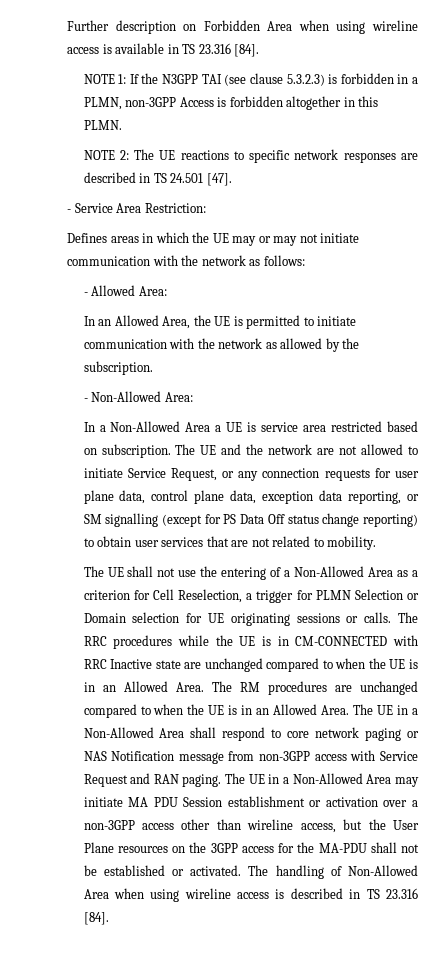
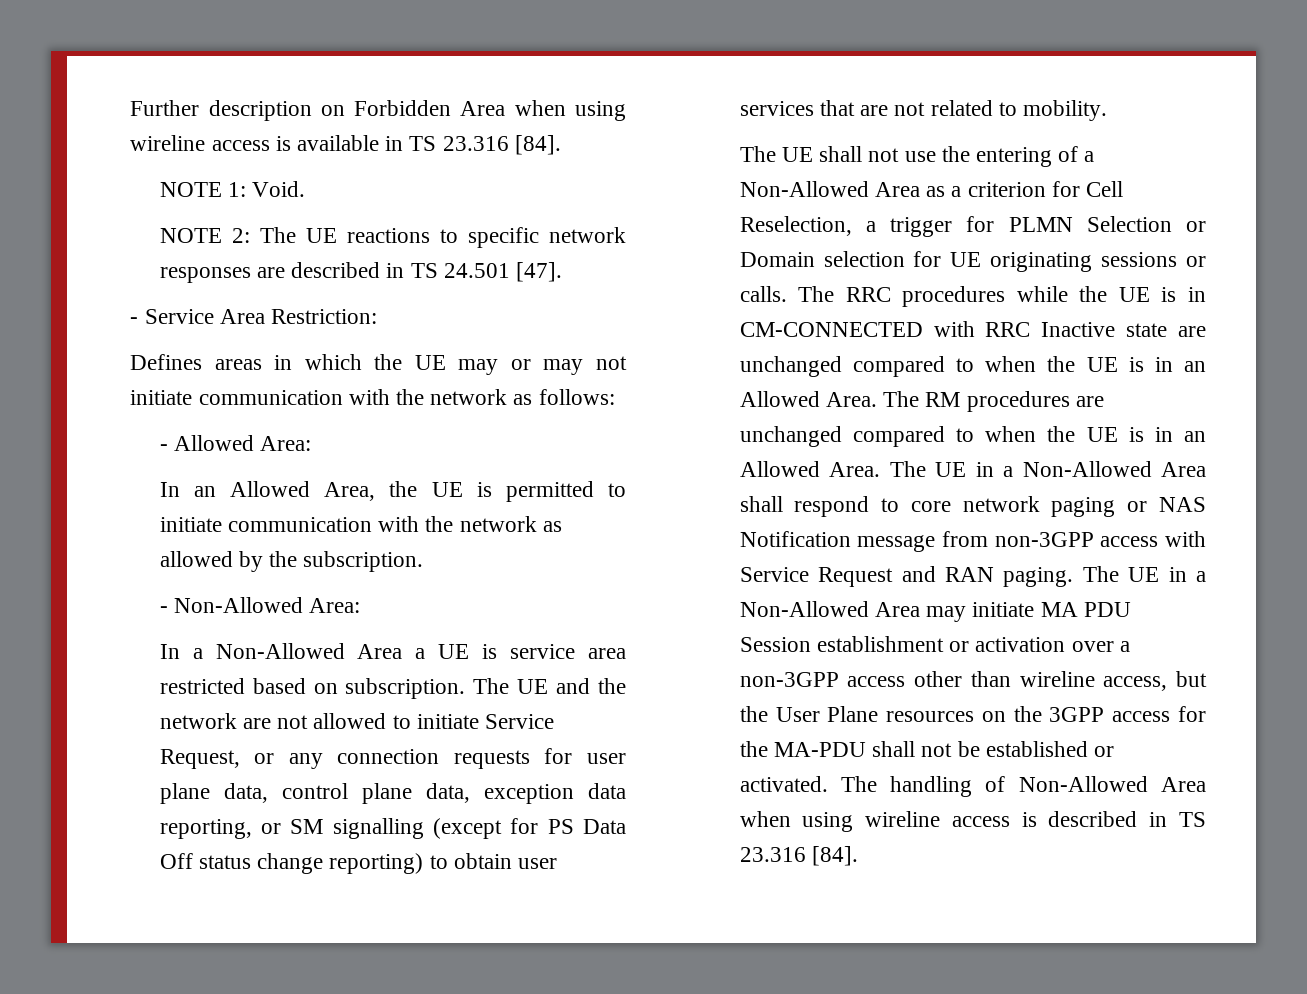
[129,73,418,86] [83,96,379,110] [83,120,122,130] If the N3GPP TAI (see clause 5.3.2.3) is forbidden in a PLMN, non-3GPP Access is forbidden altogether in this PLMN. -> [252,181,306,197] Void.

